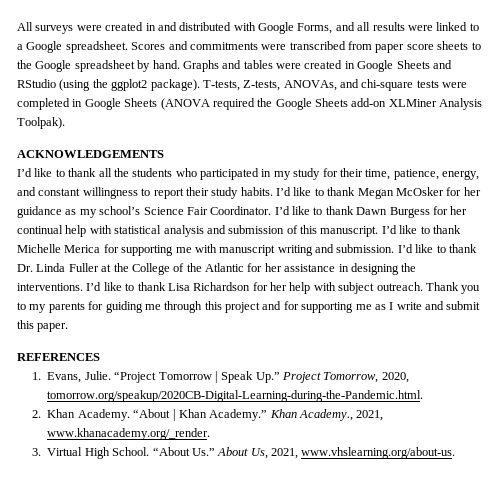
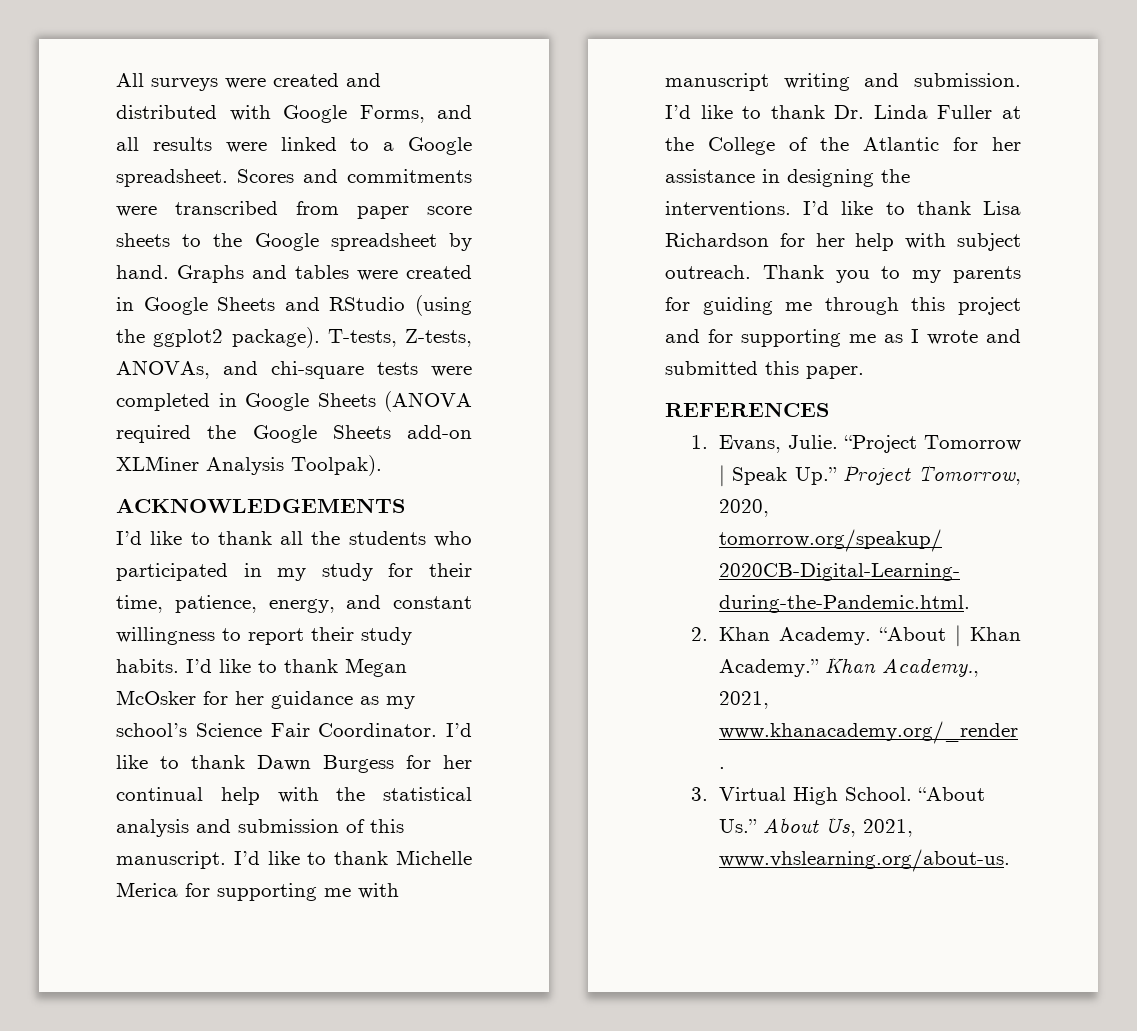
[145,23,156,31] in -> (339, 80) none
(112, 229) none -> [336,787,366,801] the
[396,301,481,310] write and submit -> [927,329,1021,345] [665,361,758,375] wrote and submitted

